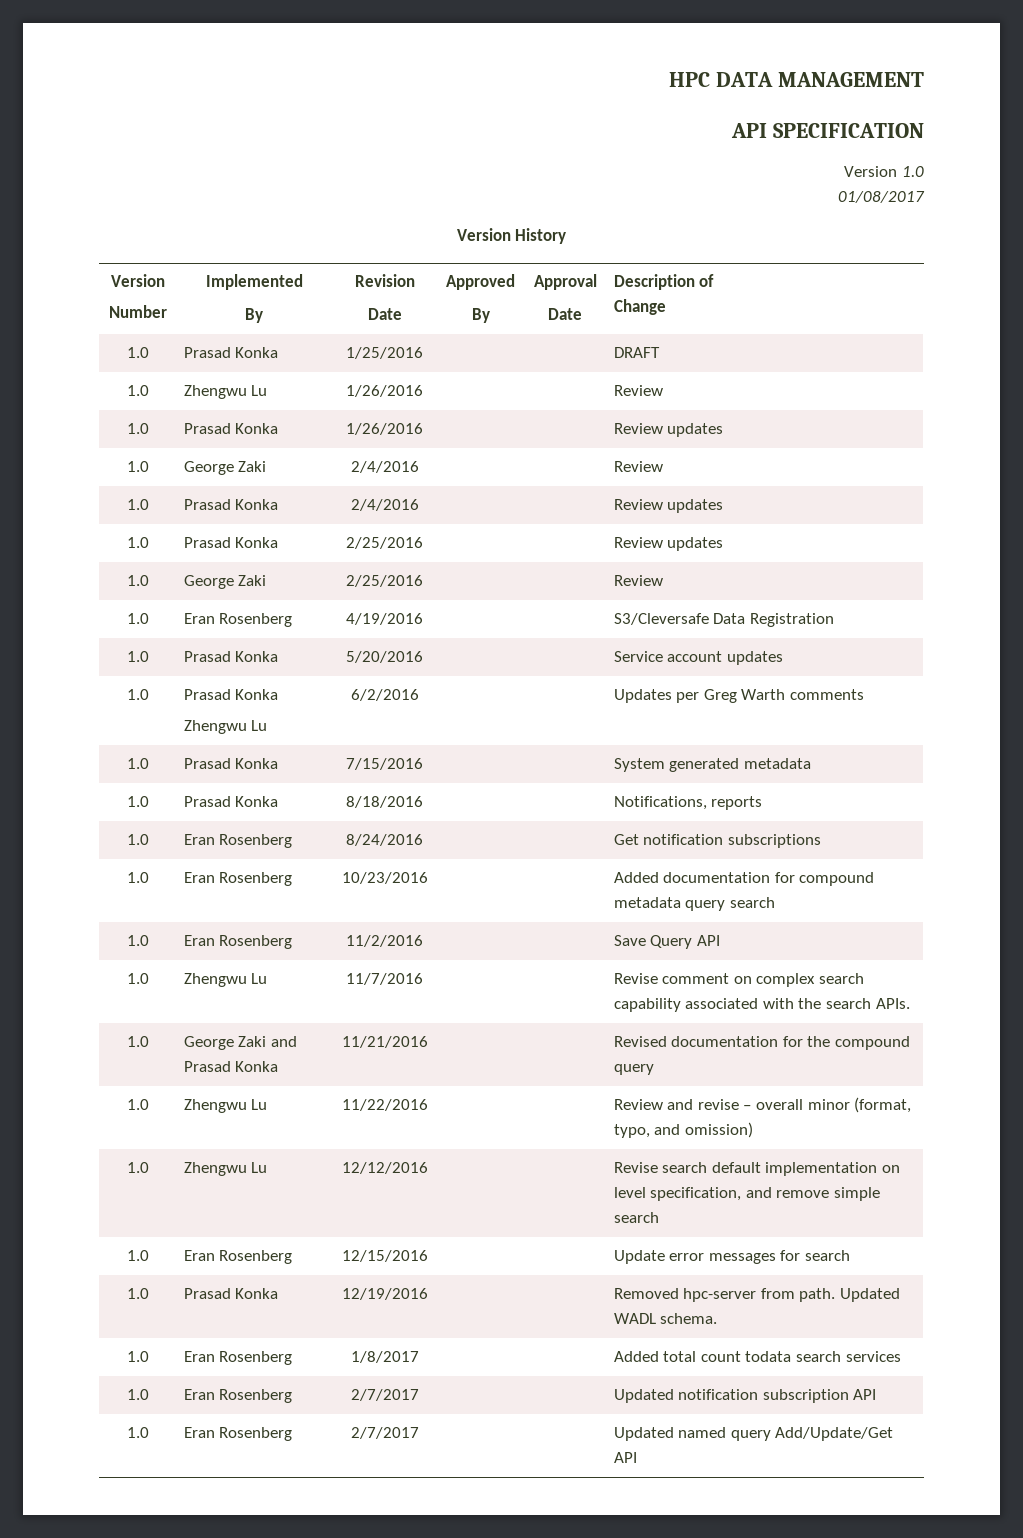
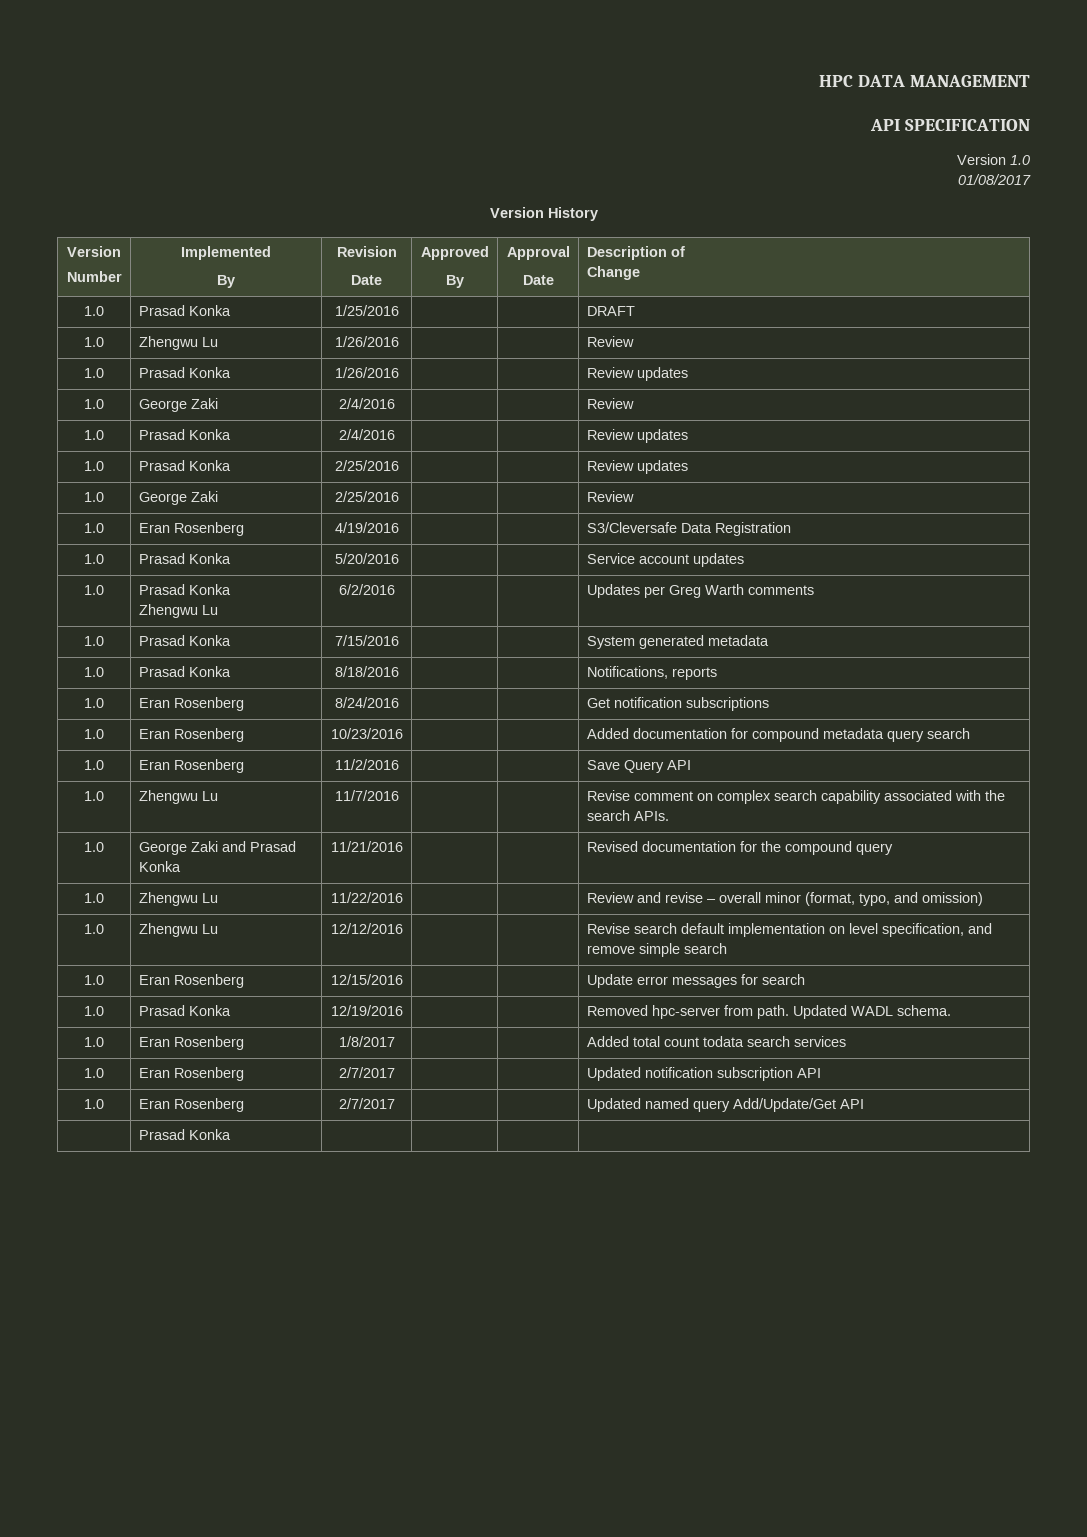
(637, 1457) none -> [138,1129,231,1140] // | Prasad Konka | | | |

